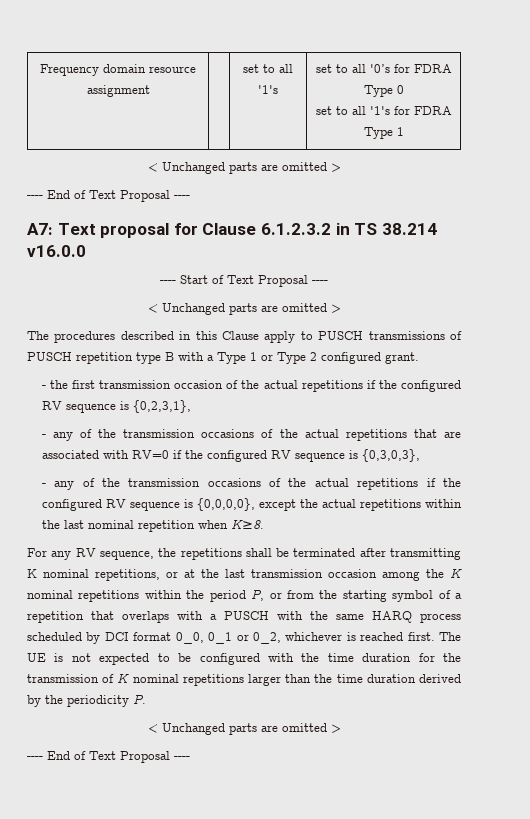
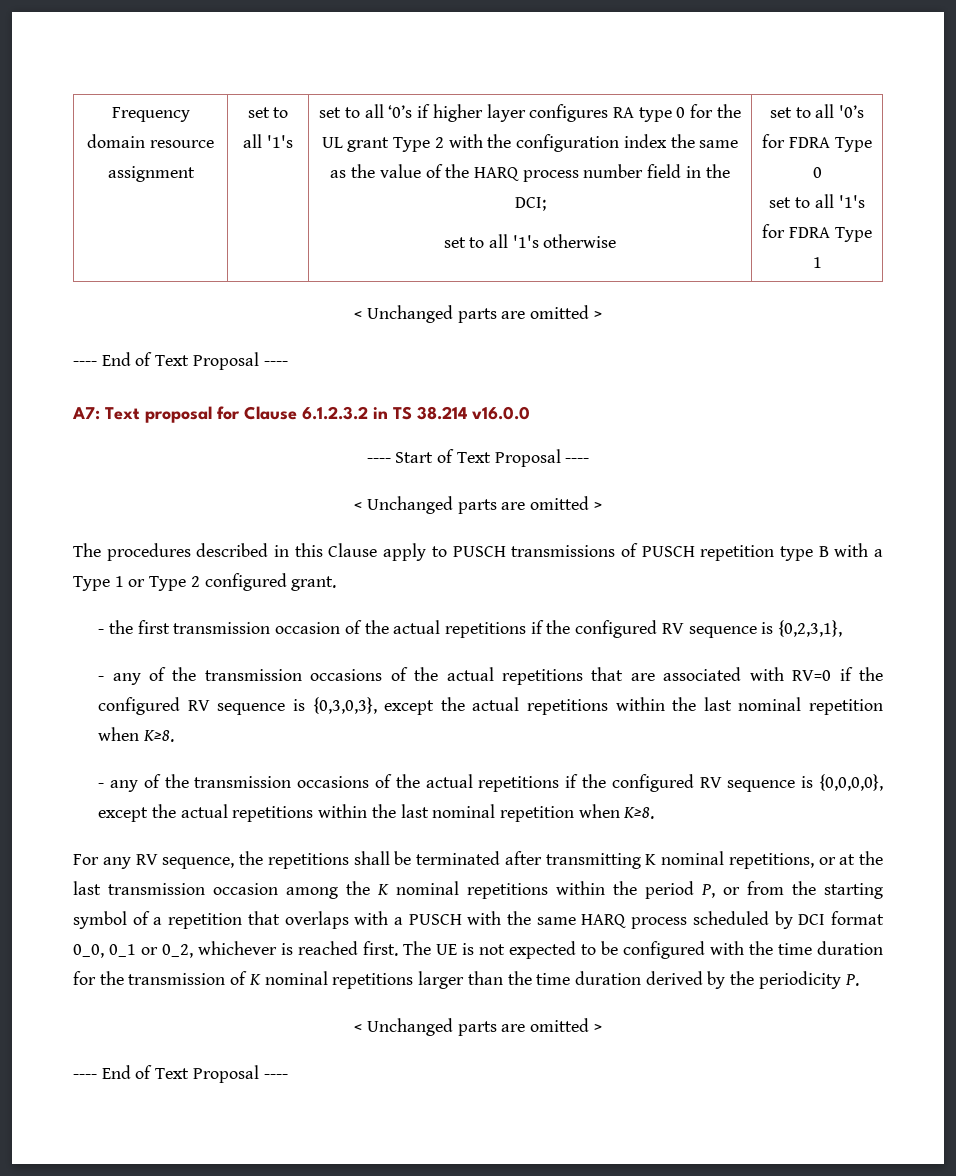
[243,64,293,73] [258,85,278,94] | set to all '1's -> [247,107,289,118] [243,134,293,148] [319,104,741,122] [321,134,739,152] [330,164,730,182] [514,197,546,211] [443,234,617,248] set to all '1's | set to all ‘0’s if higher layer configures RA type 0 for the UL grant Type 2 with the configuration index the same as the value of the HARQ process number field in the DCI; // set to all '1's otherwise
(420, 455) none -> [384,697,884,715] [98,727,174,742] except the actual repetitions within the last nominal repetition when K≥8.

